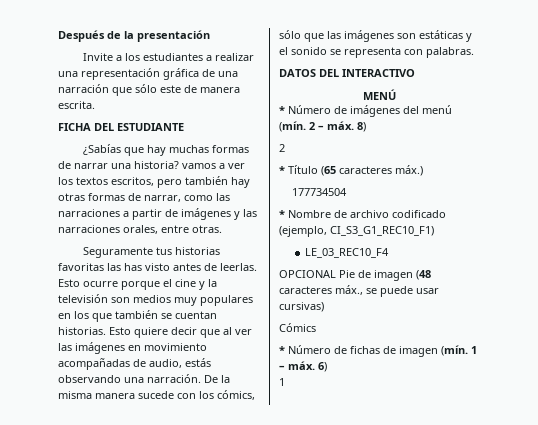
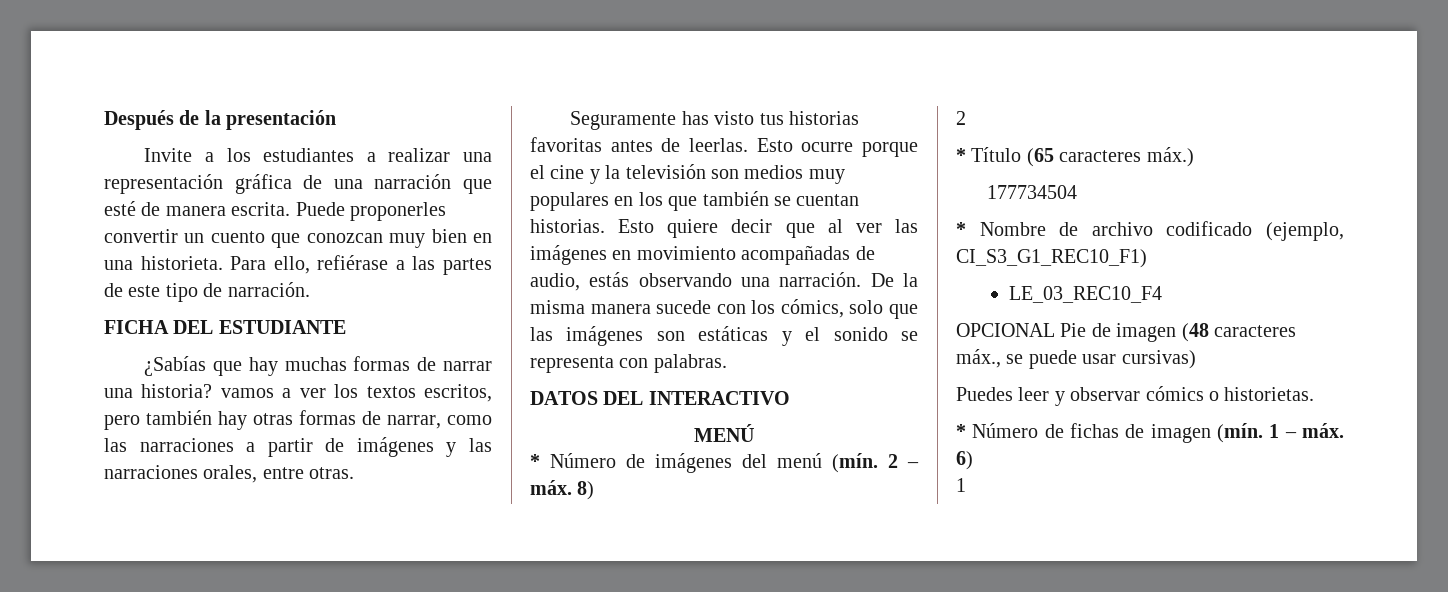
[135,84,181,93] sólo este -> [104,201,136,216] esté
(95, 105) none -> [295,202,446,221] [104,229,492,248] [104,255,492,275] [104,282,310,302] Puede proponerles convertir un cuento que conozcan muy bien en una historieta. Para ello, refiérase a las partes de este tipo de narración.
(154, 252) none -> [681,111,755,125] has visto
[107,263,170,271] las has visto -> (602, 144) none
[279,30,301,39] sólo -> [849,300,884,314] solo
[279,323,316,332] Cómics -> [956,386,1315,406] Puedes leer y observar cómics o historietas.

